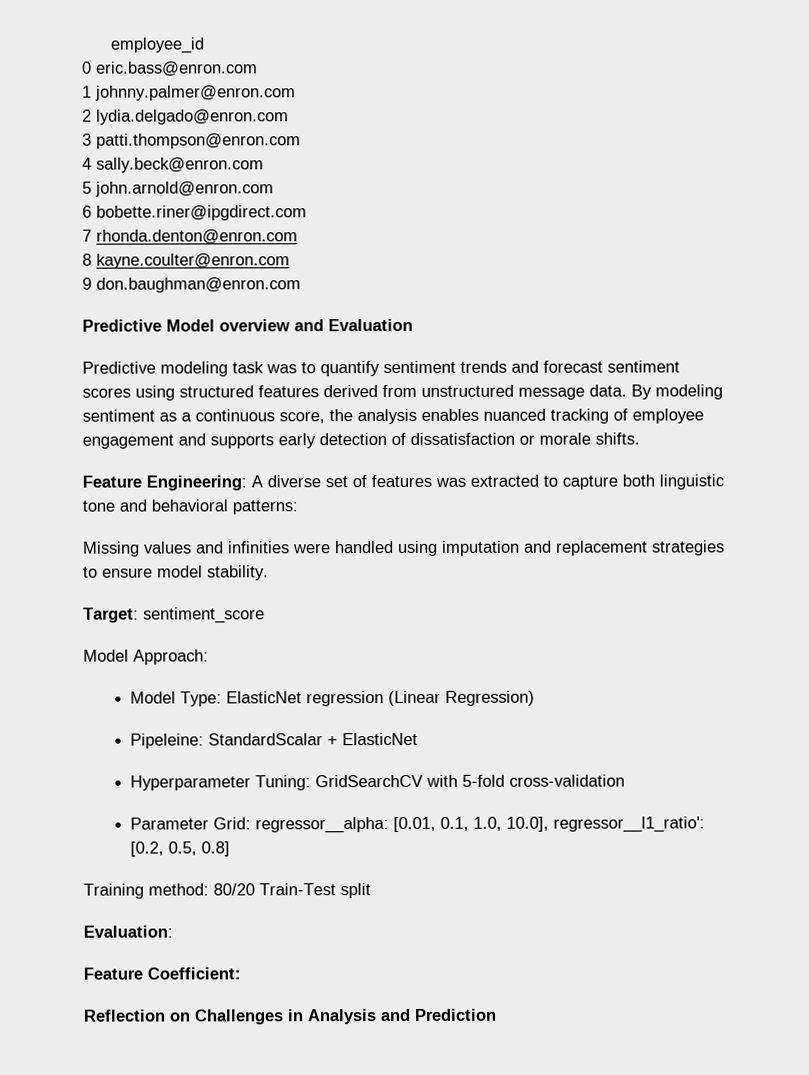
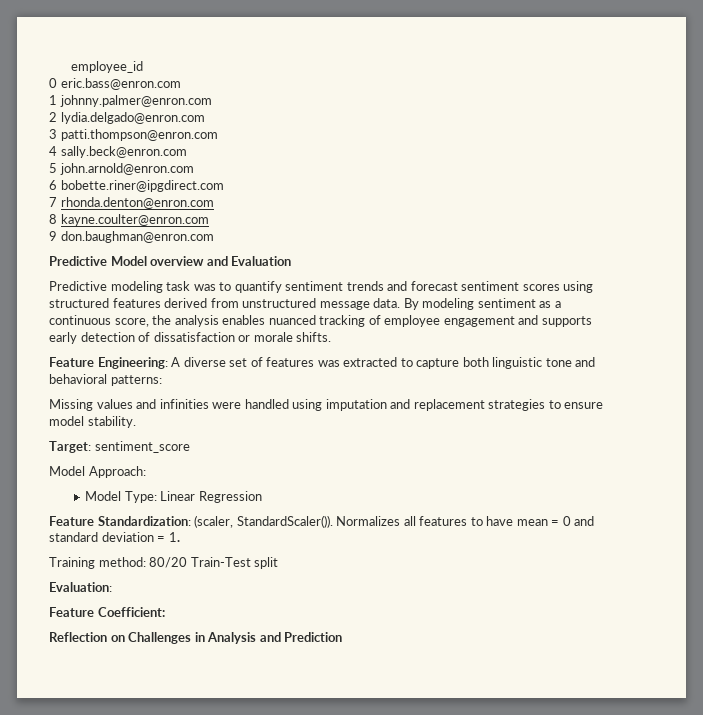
[226,690,536,707] [130,732,419,749] [130,774,626,791] [130,816,706,834] [130,841,231,857] ElasticNet regression (Linear Regression) // Pipeleine: StandardScalar + ElasticNet // Hyperparameter Tuning: GridSearchCV with 5-fold cross-validation // Parameter Grid: regressor__alpha: [0.01, 0.1, 1.0, 10.0], regressor__l1_ratio': [0.2, 0.5, 0.8] -> [160,491,262,503] [49,515,595,528] [49,532,180,542] Linear Regression // Feature Standardization: (scaler, StandardScaler()). Normalizes all features to have mean = 0 and standard deviation = 1.

